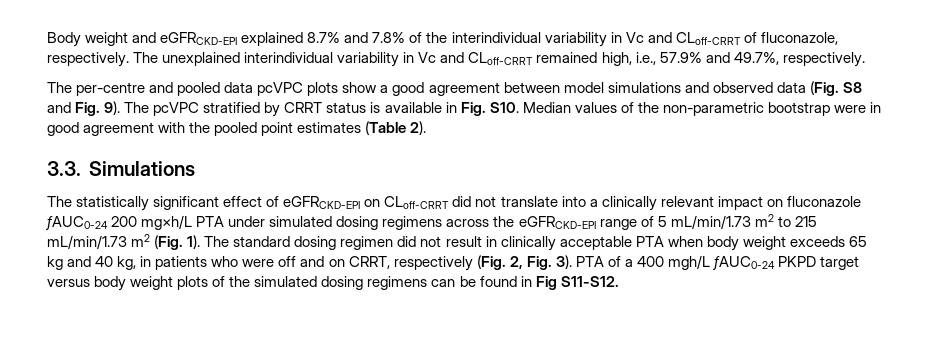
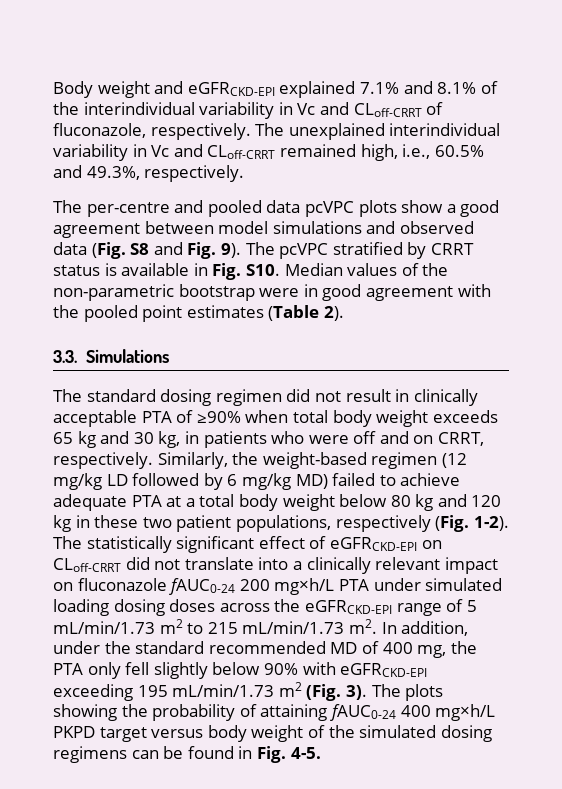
[307,32,406,43] 8.7% and 7.8% -> [359,81,477,94] 7.1% and 8.1%
[659,52,779,65] 57.9% and 49.7%, -> [434,145,484,157] [53,165,140,180] 60.5% and 49.3%,
(72, 201) none -> [86,389,478,406] [53,410,498,427] [53,431,485,448] [53,452,467,469] [53,473,461,490] [53,494,502,511] [53,515,509,532] [53,536,82,549] standard dosing regimen did not result in clinically acceptable PTA of ≥90% when total body weight exceeds 65 kg and 30 kg, in patients who were off and on CRRT, respectively. Similarly, the weight-based regimen (12 mg/kg LD followed by 6 mg/kg MD) failed to achieve adequate PTA at a total body weight below 80 kg and 120 kg in these two patient populations, respectively (Fig. 1-2). The
[336,216,443,230] dosing regimens -> [53,599,216,616] loading dosing doses
[131,234,867,251] [47,255,776,271] m2 (Fig. 1). The standard dosing regimen did not result in clinically acceptable PTA when body weight exceeds 65 kg and 40 kg, in patients who were off and on CRRT, respectively (Fig. 2, Fig. 3). PTA of a 400 mgh/L fAUC0-24 -> [348,619,469,636] [53,641,477,658] [53,662,428,679] [53,682,444,701] [53,704,496,721] m2. In addition, under the standard recommended MD of 400 mg, the PTA only fell slightly below 90% with eGFRCKD-EPI exceeding 195 mL/min/1.73 m2 (Fig. 3). The plots showing the probability of attaining fAUC0-24 400 mg×h/L
[177,276,209,290] plots -> (304, 733) none
[535,276,619,290] Fig S11-S12. -> [256,746,321,763] Fig. 4-5.

